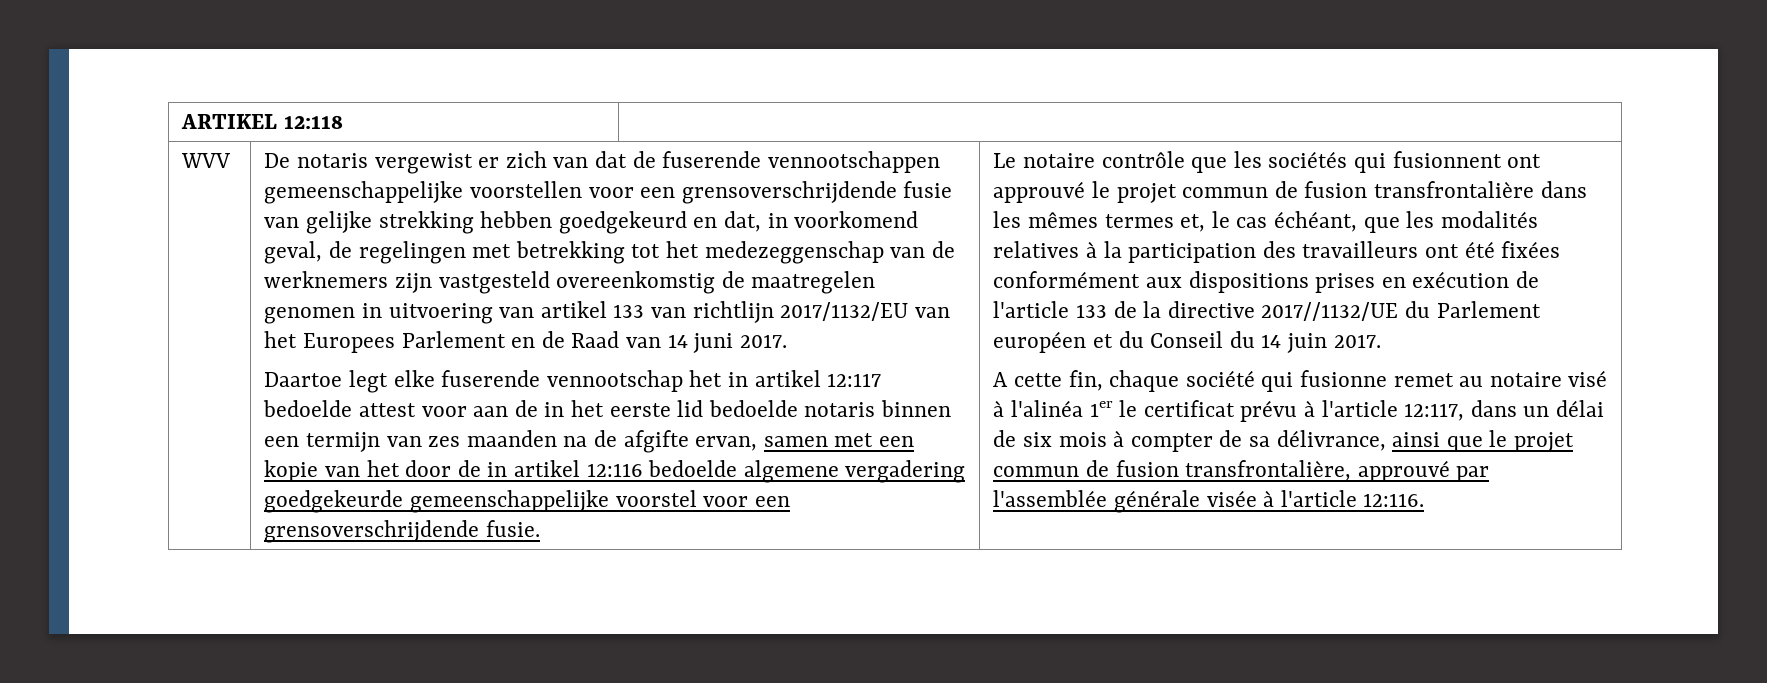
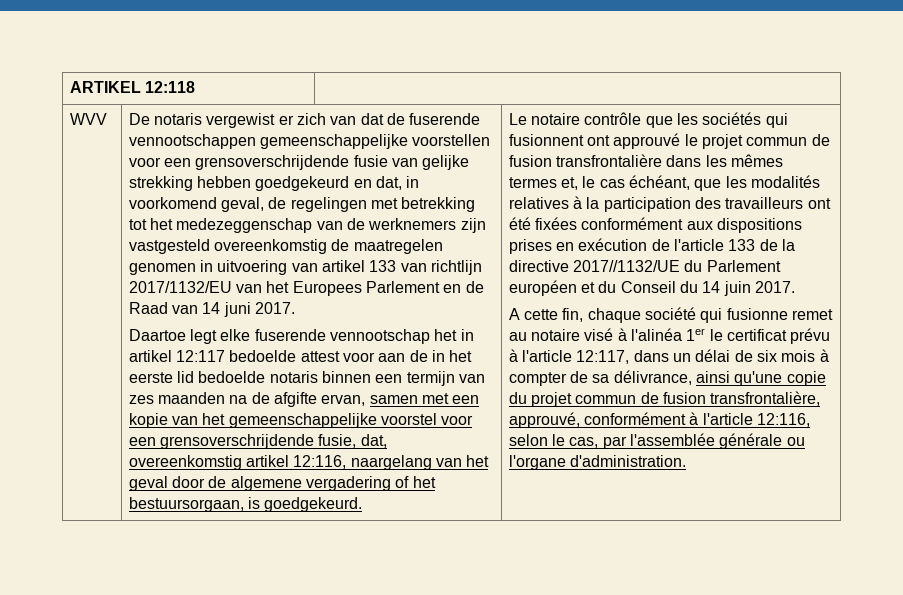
[405,460,966,483] [264,490,404,513] door de in artikel 12:116 bedoelde algemene vergadering goedgekeurde -> (226, 419) none
[485,520,540,537] fusie. -> [318,434,387,448] [128,455,490,470] [128,476,436,491] [128,497,363,512] fusie, dat, overeenkomstig artikel 12:116, naargelang van het geval door de algemene vergadering of het bestuursorgaan, is goedgekeurd.
[1446,430,1508,452] que le -> [734,371,826,386] [508,392,527,404] qu'une copie du
[1357,460,1490,482] [993,490,1425,513] approuvé par l'assemblée générale visée à l'article 12:116. -> [508,412,810,428] [508,433,805,449] [508,455,687,470] approuvé, conformément à l'article 12:116, selon le cas, par l'assemblée générale ou l'organe d'administration.

